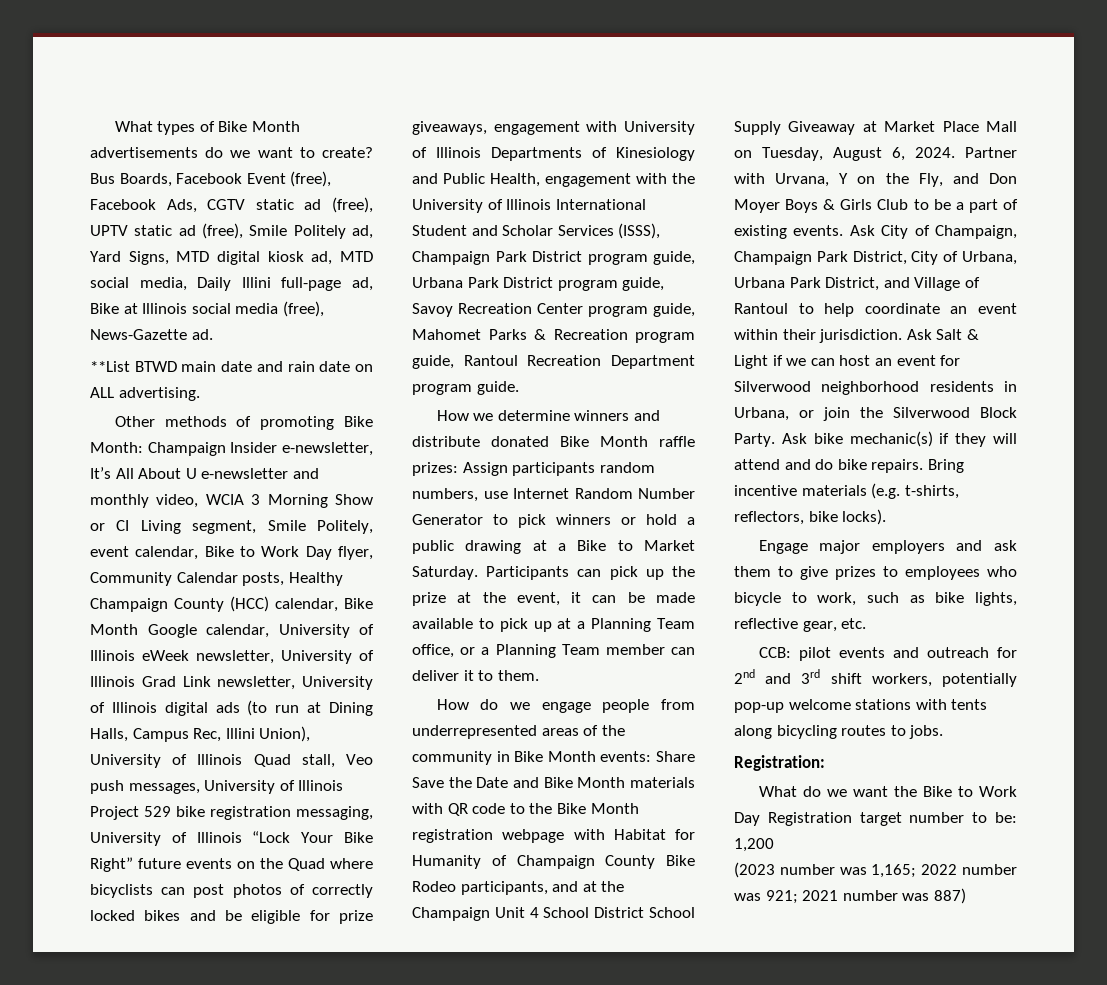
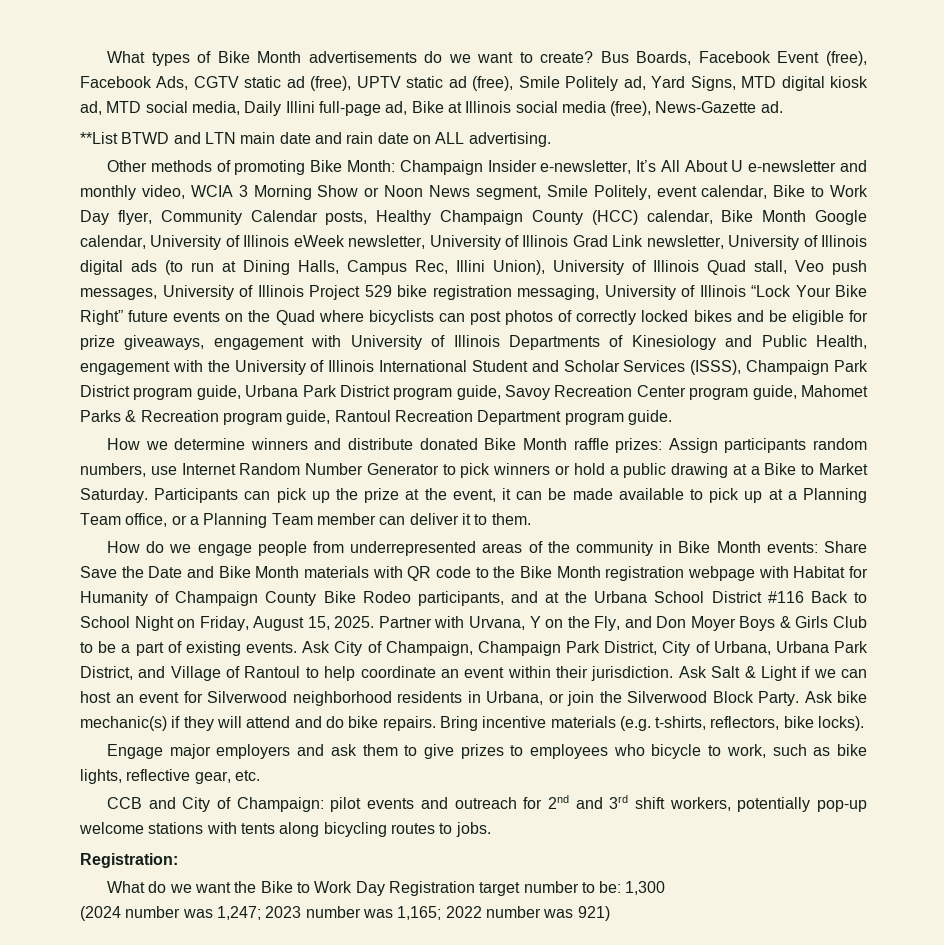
(177, 366) none -> [173,132,236,144] and LTN
[116,520,181,534] CI Living -> [384,185,470,197] Noon News
[412,907,695,921] [734,121,1017,135] [734,147,955,161] Champaign Unit 4 School District School Supply Giveaway at Market Place Mall on Tuesday, August 6, 2024. -> [594,591,867,603] [80,616,375,631] Urbana School District #116 Back to School Night on Friday, August 15, 2025.
[758,647,791,658] CCB: -> [106,797,324,812] CCB and City of Champaign:
[734,838,774,852] [734,862,775,878] 1,200 // (2023 -> [625,881,666,895] [80,906,302,921] 1,300 // (2024 number was 1,247; 2023
[765,888,966,904] 921; 2021 number was 887) -> [577,906,610,921] 921)

